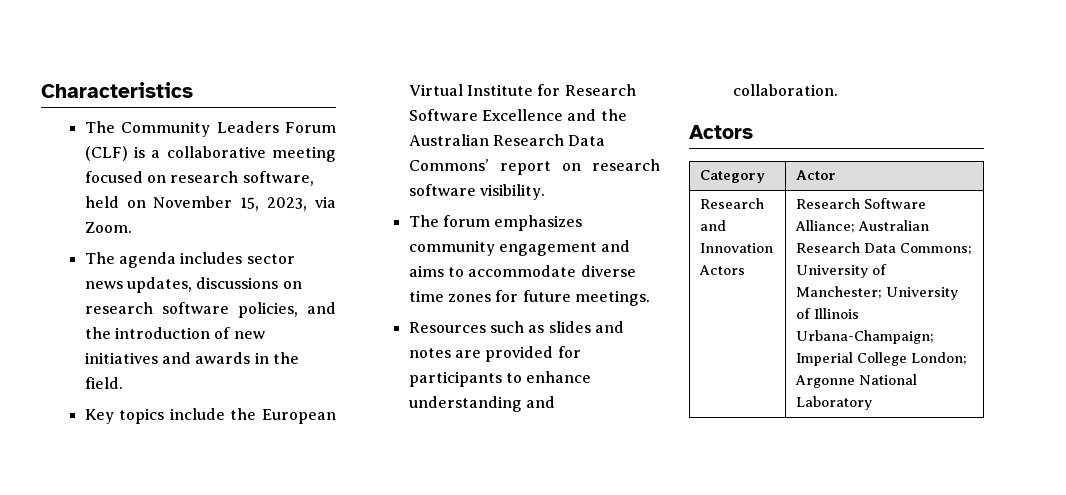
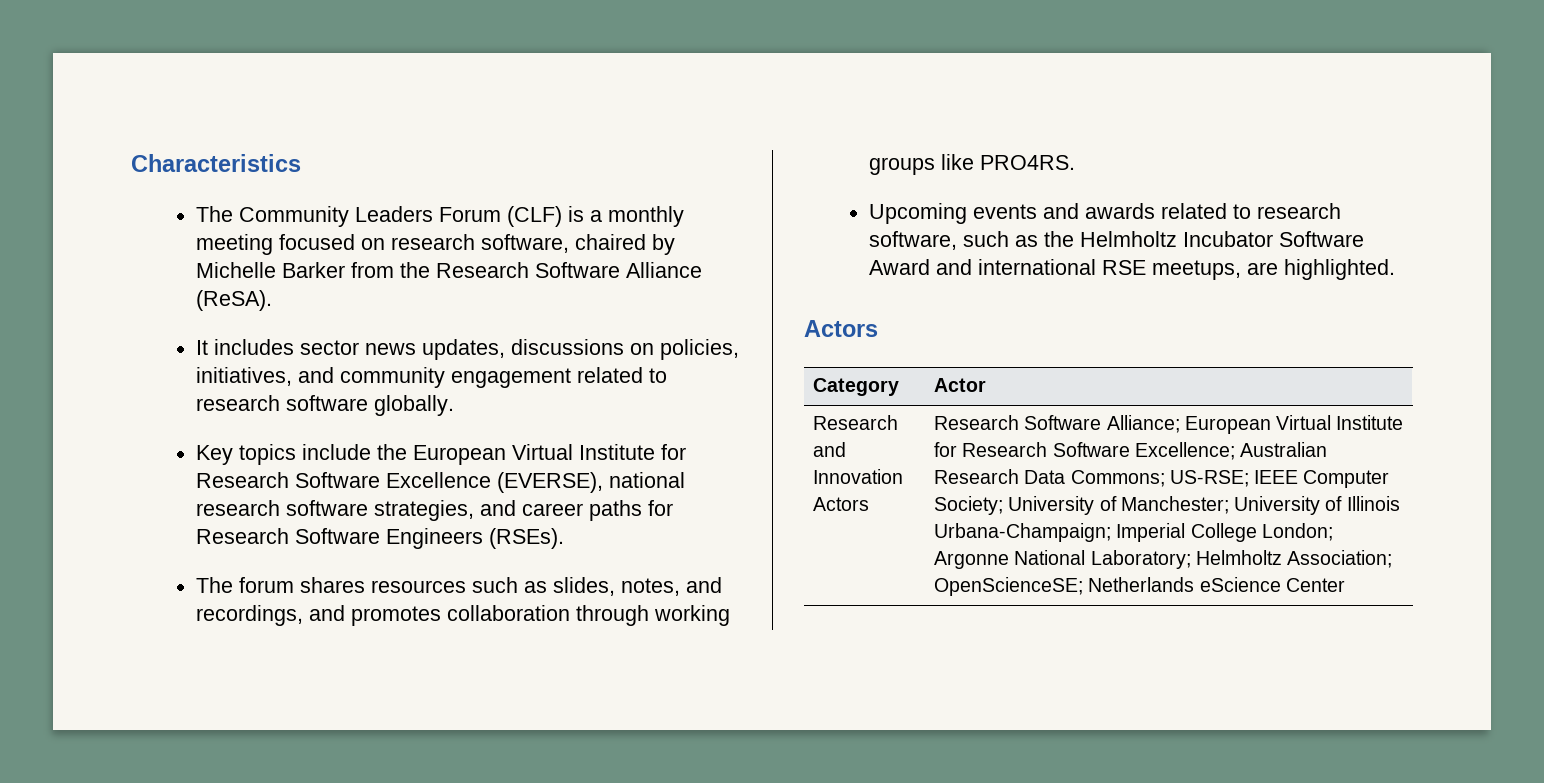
[166,146,266,158] collaborative -> [608,206,685,227] monthly
[84,196,336,211] [84,222,132,233] [84,252,177,268] held on November 15, 2023, via Zoom. // The agenda -> [575,234,676,255] [196,262,703,278] [196,290,273,311] [196,340,209,355] chaired by Michelle Barker from the Research Software Alliance (ReSA). // It
[84,302,337,318] [84,327,265,339] [84,352,300,364] [84,377,123,389] research software policies, and the introduction of new initiatives and awards in the field. -> [660,339,740,360] [196,367,668,388] [196,395,455,416] policies, initiatives, and community engagement related to research software globally.
[567,109,627,121] [408,134,606,146] [408,159,660,175] [408,184,546,200] [408,215,583,231] [408,240,631,256] [408,265,636,277] [408,290,651,306] [408,321,625,333] [408,346,581,362] [408,371,592,387] [408,396,556,412] [732,84,838,96] and the Australian Research Data Commons’ report on research software visibility. // The forum emphasizes community engagement and aims to accommodate diverse time zones for future meetings. // Resources such as slides and notes are provided for participants to enhance understanding and collaboration. -> [497,472,686,493] [196,500,674,521] [196,528,565,549] [196,577,723,596] [196,605,731,626] [869,154,1076,175] [869,203,1342,224] [869,231,1365,250] [869,259,1396,280] (EVERSE), national research software strategies, and career paths for Research Software Engineers (RSEs). // The forum shares resources such as slides, notes, and recordings, and promotes collaboration through working groups like PRO4RS. // Upcoming events and awards related to research software, such as the Helmholtz Incubator Software Award and international RSE meetups, are highlighted.
[857,220,929,231] [795,242,972,255] Australian Research Data Commons; -> [1184,415,1404,434] [934,442,1328,460] [934,469,1390,488] [934,496,1004,515] European Virtual Institute for Research Software Excellence; Australian Research Data Commons; US-RSE; IEEE Computer Society;
[795,396,872,410] Laboratory -> [1090,550,1393,569] [934,577,1345,596] Laboratory; Helmholtz Association; OpenScienceSE; Netherlands eScience Center

